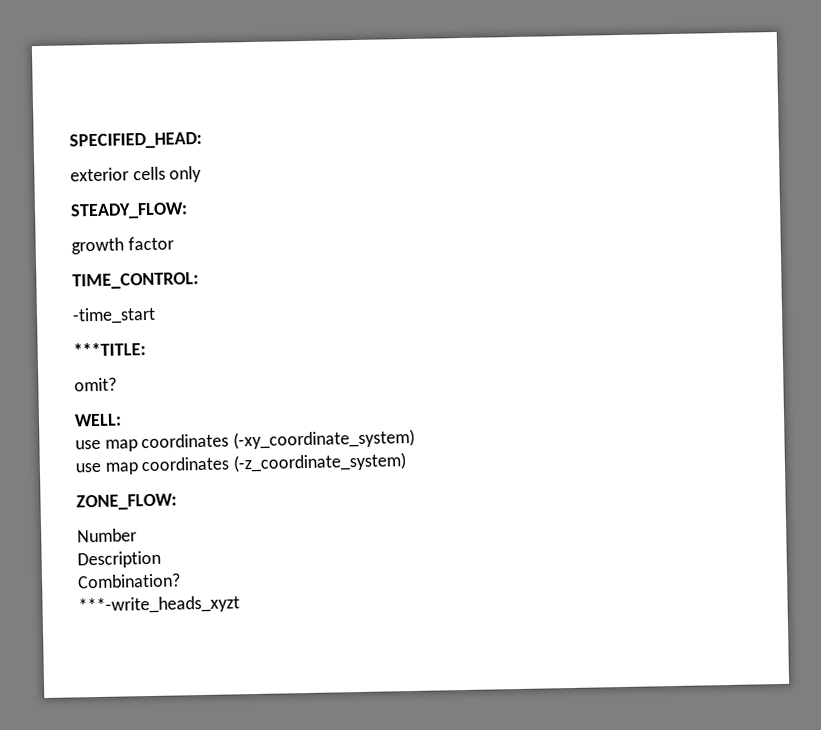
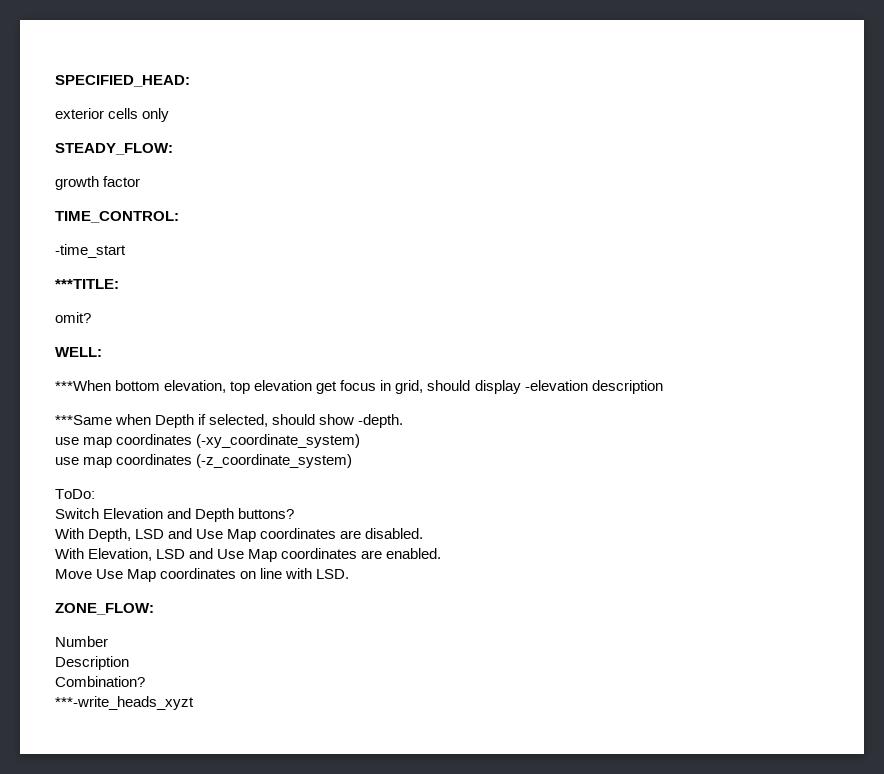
(122, 420) none -> [55,380,663,394] [55,414,404,428] // ***When bottom elevation, top elevation get focus in grid, should display -elevation description // ***Same when Depth if selected, should show -depth.
(407, 462) none -> [55,489,95,499] [55,508,295,522] [55,528,424,542] [55,548,442,562] [55,568,350,582] // ToDo: // Switch Elevation and Depth buttons? // With Depth, LSD and Use Map coordinates are disabled. // With Elevation, LSD and Use Map coordinates are enabled. // Move Use Map coordinates on line with LSD.

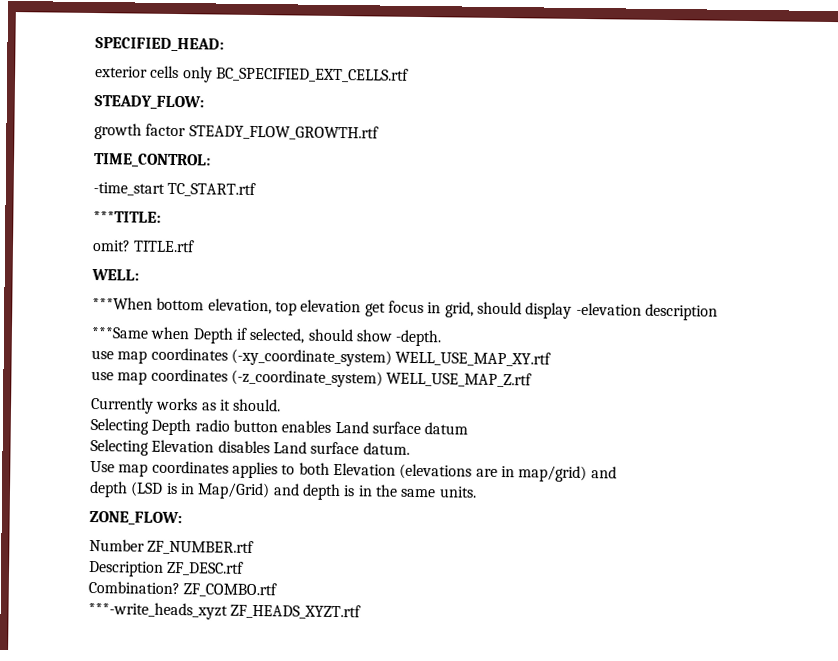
(170, 115) none -> [215,66,409,83] BC_SPECIFIED_EXT_CELLS.rtf
(141, 181) none -> [188,124,379,141] STEADY_FLOW_GROWTH.rtf
(126, 251) none -> [167,181,257,198] TC_START.rtf
(91, 317) none -> [133,239,196,253] TITLE.rtf
(361, 441) none -> [395,350,552,367] WELL_USE_MAP_XY.rtf
[55,489,95,499] [55,508,295,522] [55,528,424,542] [55,548,442,562] [55,568,350,582] // ToDo: // Switch Elevation and Depth buttons? // With Depth, LSD and Use Map coordinates are disabled. // With Elevation, LSD and Use Map coordinates are enabled. // Move Use Map coordinates on line with LSD. -> [386,371,533,388] [90,396,282,414] [90,417,469,436] [90,438,410,456] [90,460,617,483] [89,480,477,501] WELL_USE_MAP_Z.rtf // Currently works as it should. // Selecting Depth radio button enables Land surface datum // Selecting Elevation disables Land surface datum. // Use map coordinates applies to both Elevation (elevations are in map/grid) and // depth (LSD is in Map/Grid) and depth is in the same units.
(108, 641) none -> [147,539,255,556] ZF_NUMBER.rtf
(129, 663) none -> [166,560,245,576] ZF_DESC.rtf
(145, 681) none -> [183,582,278,598] ZF_COMBO.rtf
(194, 703) none -> [230,603,362,620] ZF_HEADS_XYZT.rtf

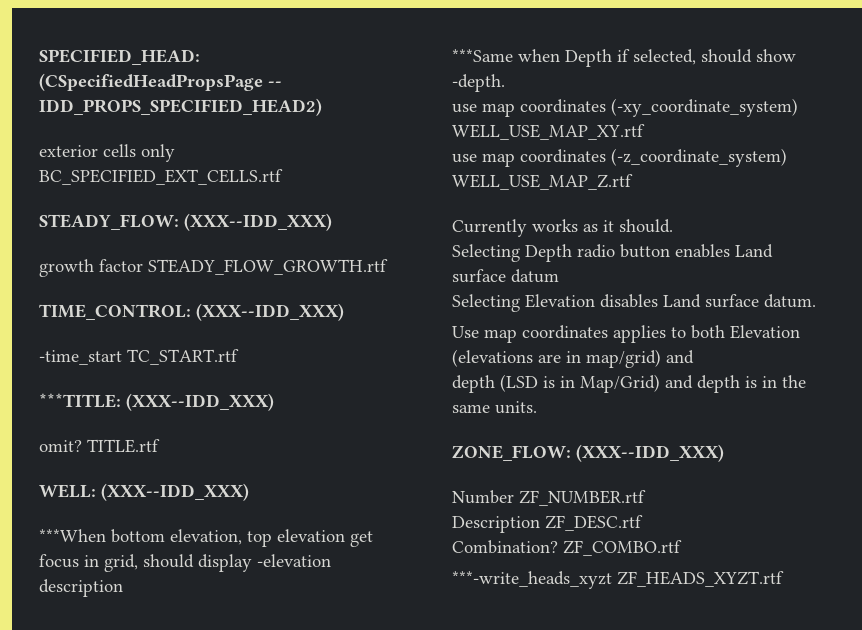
(224, 44) none -> [39,73,282,91] [39,98,322,116] (CSpecifiedHeadPropsPage -- IDD_PROPS_SPECIFIED_HEAD2)
(204, 102) none -> [184,213,332,231] (XXX--IDD_XXX)
(211, 160) none -> [196,303,344,321] (XXX--IDD_XXX)
(161, 217) none -> [126,393,274,411] (XXX--IDD_XXX)
(139, 274) none -> [101,483,249,501] (XXX--IDD_XXX)
(182, 518) none -> [576,444,724,462] (XXX--IDD_XXX)

